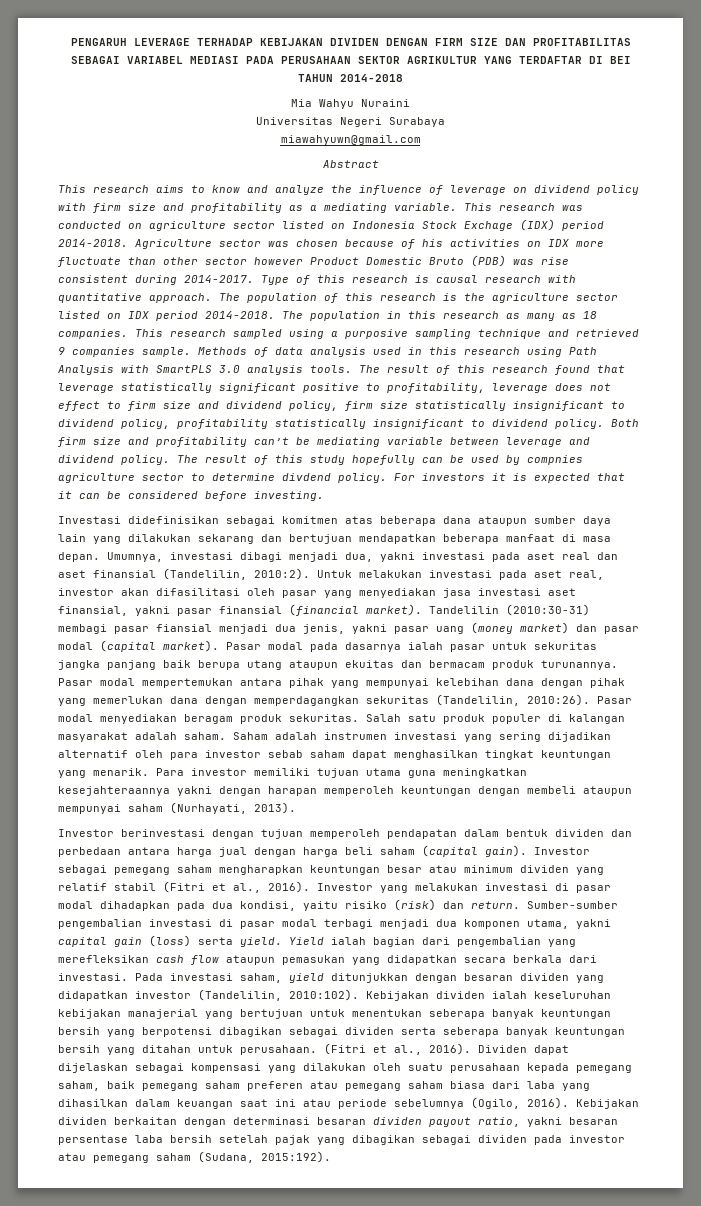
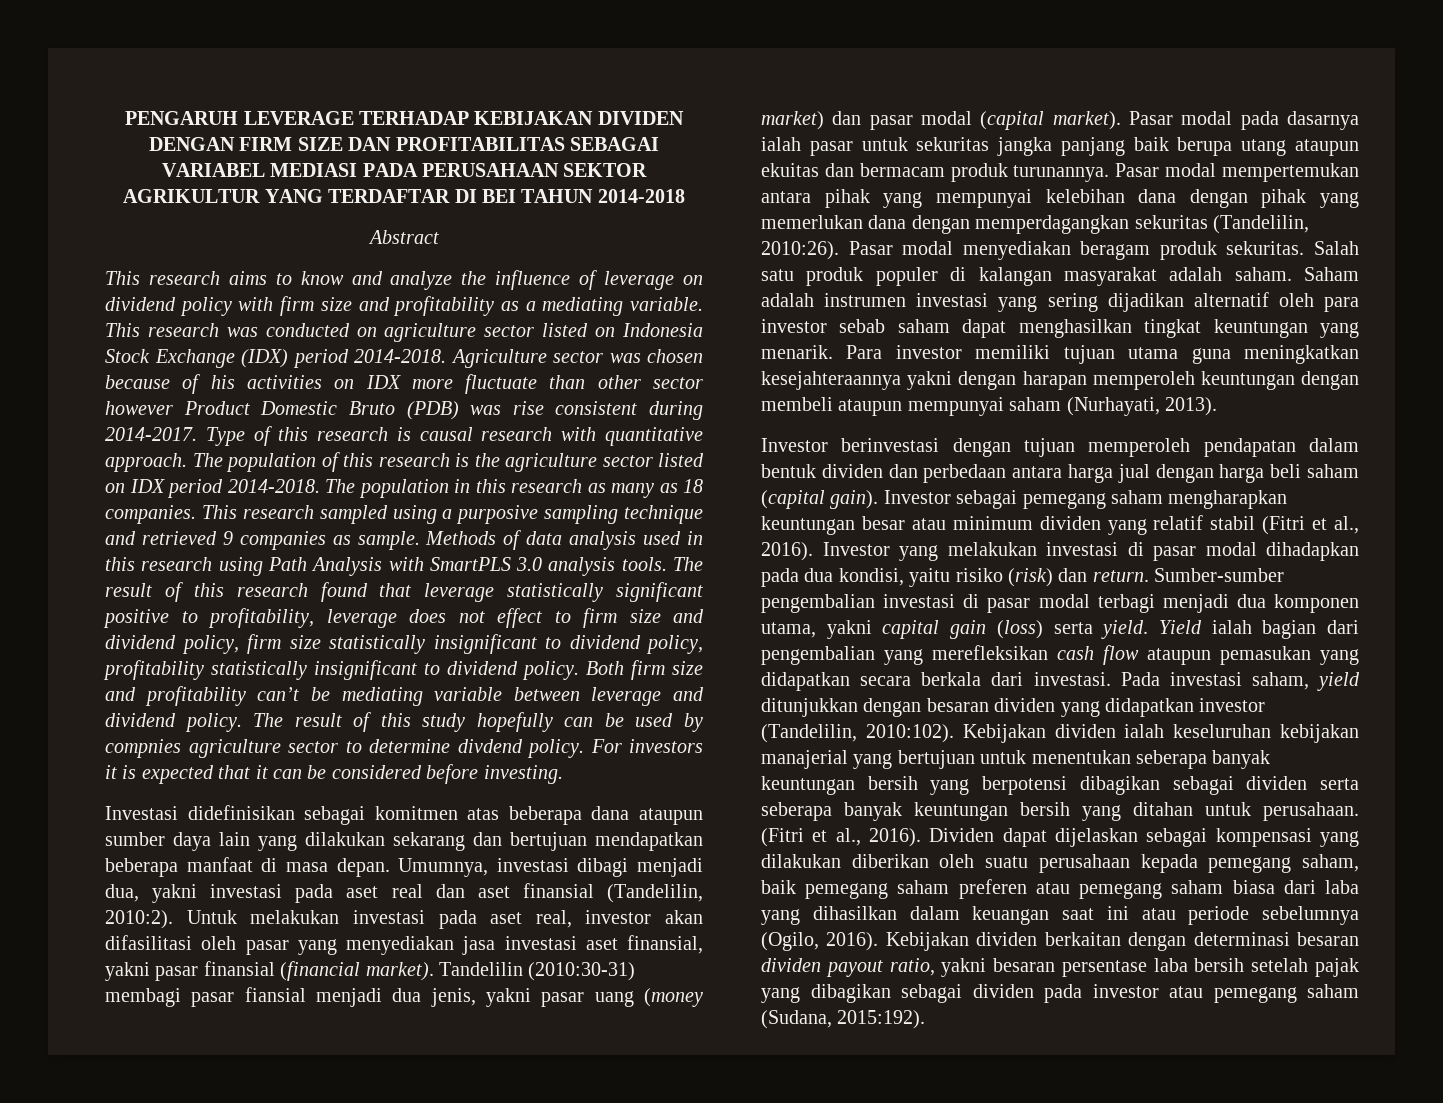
[291,99,410,109] [256,117,445,127] [280,135,421,145] // Mia Wahyu Nuraini // Universitas Negeri Surabaya // miawahyuwn@gmail.com -> (685, 196) none
[464,221,513,231] Exchage -> [154,349,235,368] Exchange
(135, 352) none -> [332,535,351,545] as
(366, 1067) none -> [851,854,929,868] diberikan

